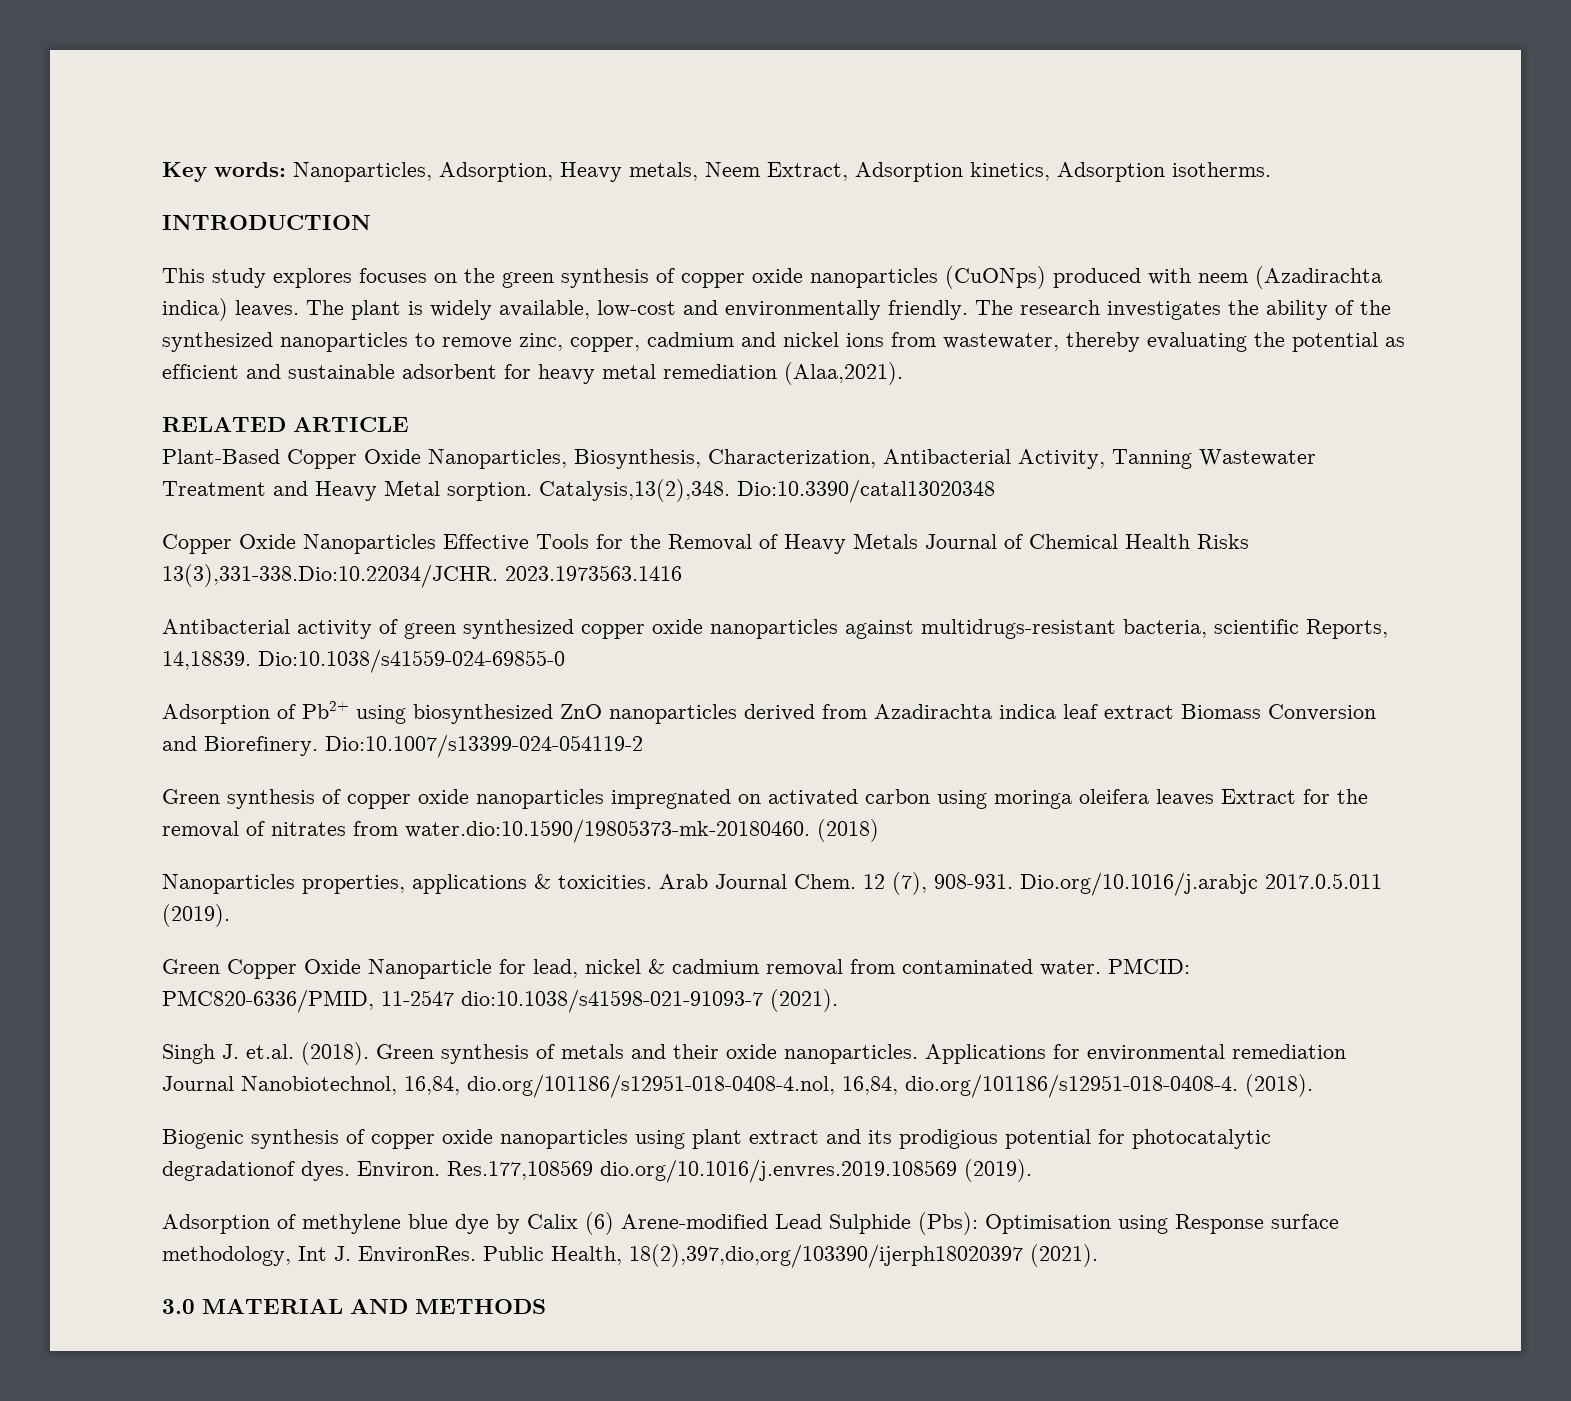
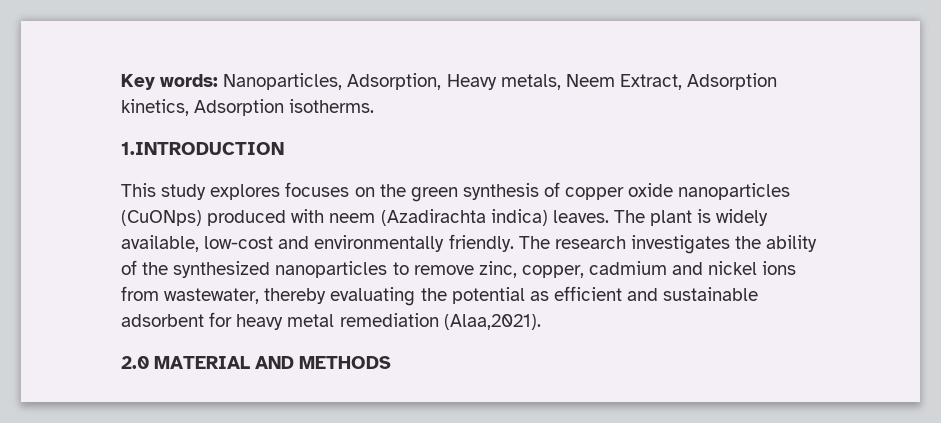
[162,215,371,230] INTRODUCTION -> [121,142,284,155] 1.INTRODUCTION
[162,417,409,432] [162,449,1316,469] [162,479,995,503] [162,533,1249,554] [162,564,682,588] [162,619,1388,639] [162,649,565,673] [162,701,1376,724] [162,734,643,758] [162,789,1368,809] [162,819,879,843] [162,872,1382,896] [162,904,230,927] [162,958,1190,979] [162,989,838,1013] [162,1042,1346,1065] [162,1074,1313,1098] [162,1129,1271,1149] [162,1159,1032,1183] [162,1212,1339,1235] [162,1244,1098,1268] [162,1299,195,1314] RELATED ARTICLE // Plant-Based Copper Oxide Nanoparticles, Biosynthesis, Characterization, Antibacterial Activity, Tanning Wastewater Treatment and Heavy Metal sorption. Catalysis,13(2),348. Dio:10.3390/catal13020348 // Copper Oxide Nanoparticles Effective Tools for the Removal of Heavy Metals Journal of Chemical Health Risks 13(3),331-338.Dio:10.22034/JCHR. 2023.1973563.1416 // Antibacterial activity of green synthesized copper oxide nanoparticles against multidrugs-resistant bacteria, scientific Reports, 14,18839. Dio:10.1038/s41559-024-69855-0 // Adsorption of Pb2+ using biosynthesized ZnO nanoparticles derived from Azadirachta indica leaf extract Biomass Conversion and Biorefinery. Dio:10.1007/s13399-024-054119-2 // Green synthesis of copper oxide nanoparticles impregnated on activated carbon using moringa oleifera leaves Extract for the removal of nitrates from water.dio:10.1590/19805373-mk-20180460. (2018) // Nanoparticles properties, applications & toxicities. Arab Journal Chem. 12 (7), 908-931. Dio.org/10.1016/j.arabjc 2017.0.5.011 (2019). // Green Copper Oxide Nanoparticle for lead, nickel & cadmium removal from contaminated water. PMCID: PMC820-6336/PMID, 11-2547 dio:10.1038/s41598-021-91093-7 (2021). // Singh J. et.al. (2018). Green synthesis of metals and their oxide nanoparticles. Applications for environmental remediation Journal Nanobiotechnol, 16,84, dio.org/101186/s12951-018-0408-4.nol, 16,84, dio.org/101186/s12951-018-0408-4. (2018). // Biogenic synthesis of copper oxide nanoparticles using plant extract and its prodigious potential for photocatalytic degradationof dyes. Environ. Res.177,108569 dio.org/10.1016/j.envres.2019.108569 (2019). // Adsorption of methylene blue dye by Calix (6) Arene-modified Lead Sulphide (Pbs): Optimisation using Response surface methodology, Int J. EnvironRes. Public Health, 18(2),397,dio,org/103390/ijerph18020397 (2021). // 3.0 -> [121,356,149,369] 2.0

